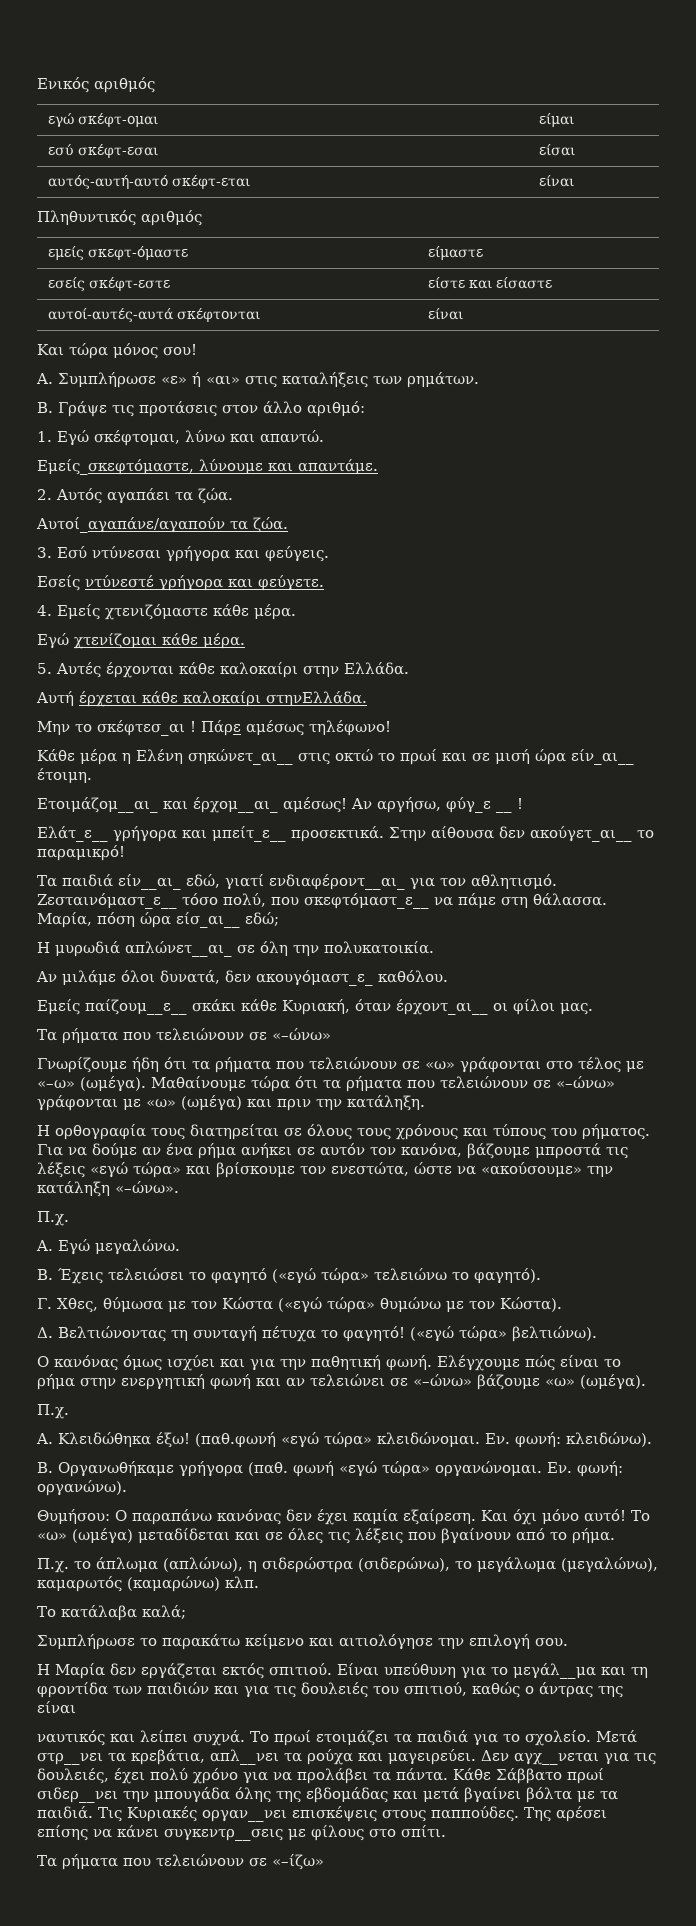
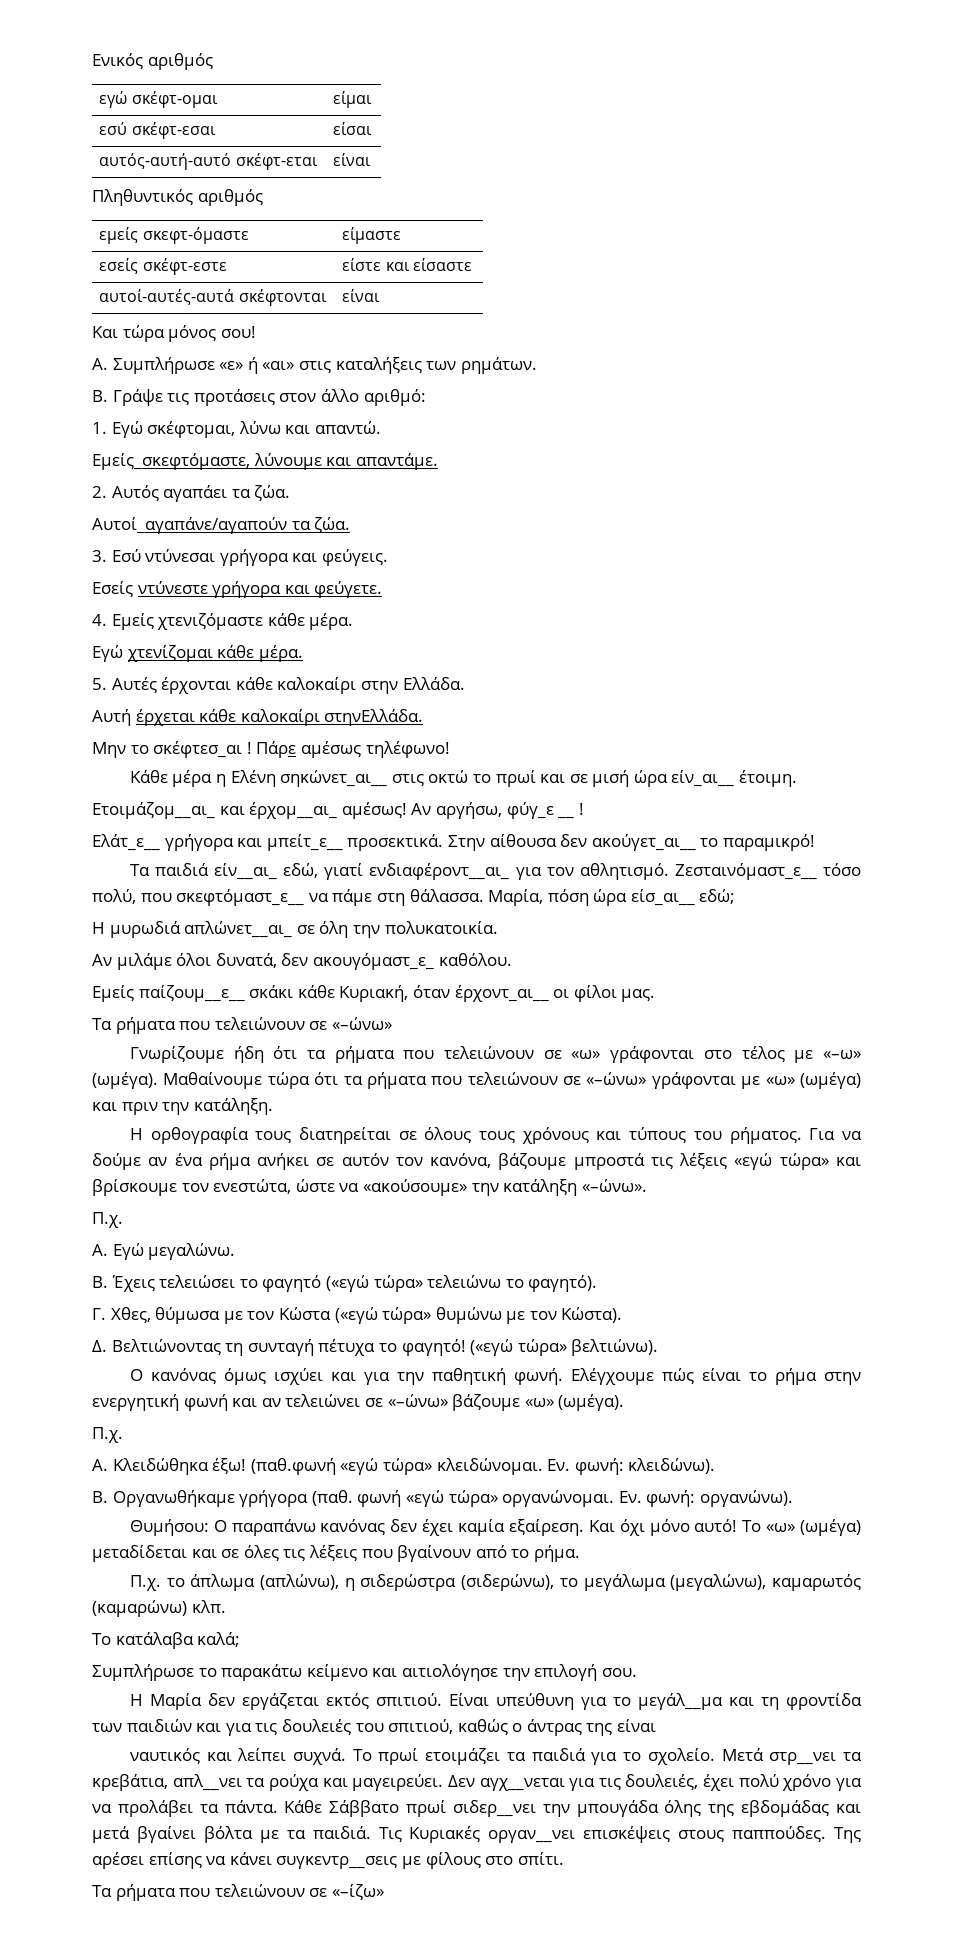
[85,575,154,588] ντύνεστέ -> [137,581,208,594] ντύνεστε

